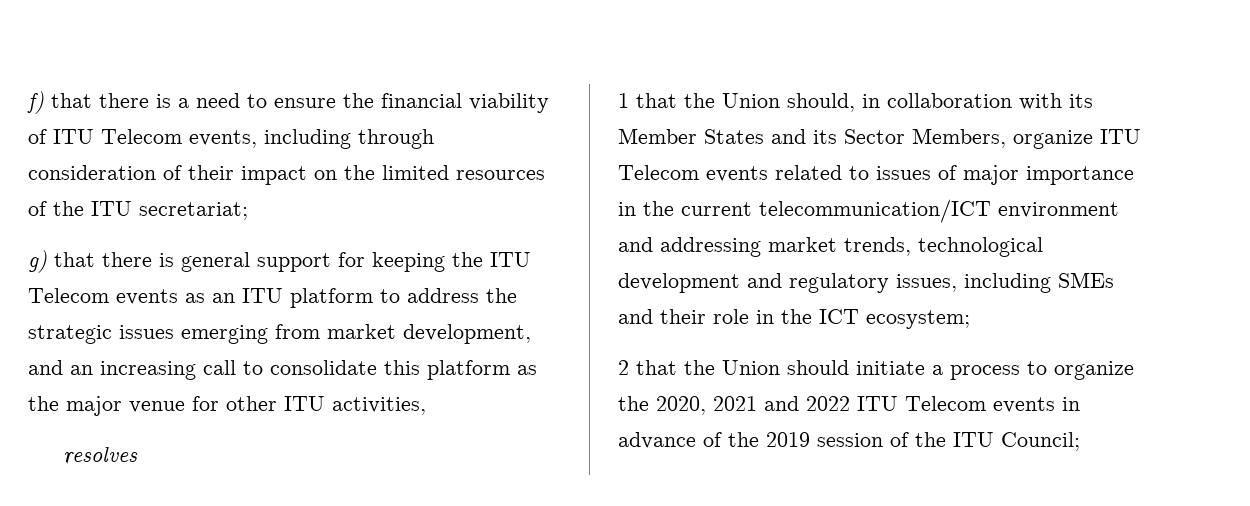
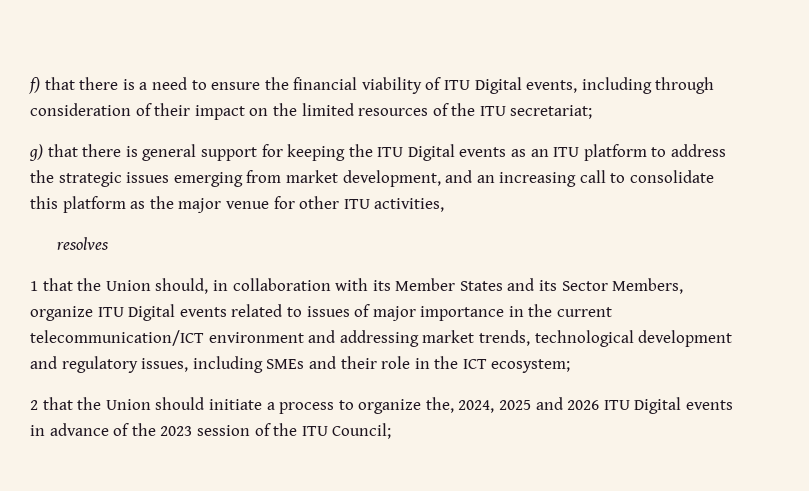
[101,129,182,144] Telecom -> [474,77,522,94] Digital
[28,288,109,303] Telecom -> [407,144,455,161] Digital
[618,165,699,180] Telecom -> [128,304,176,321] Digital
[618,396,986,415] the 2020, 2021 and 2022 ITU Telecom -> [425,397,682,414] the, 2024, 2025 and 2026 ITU Digital
[766,432,810,447] 2019 -> [160,426,193,436] 2023

